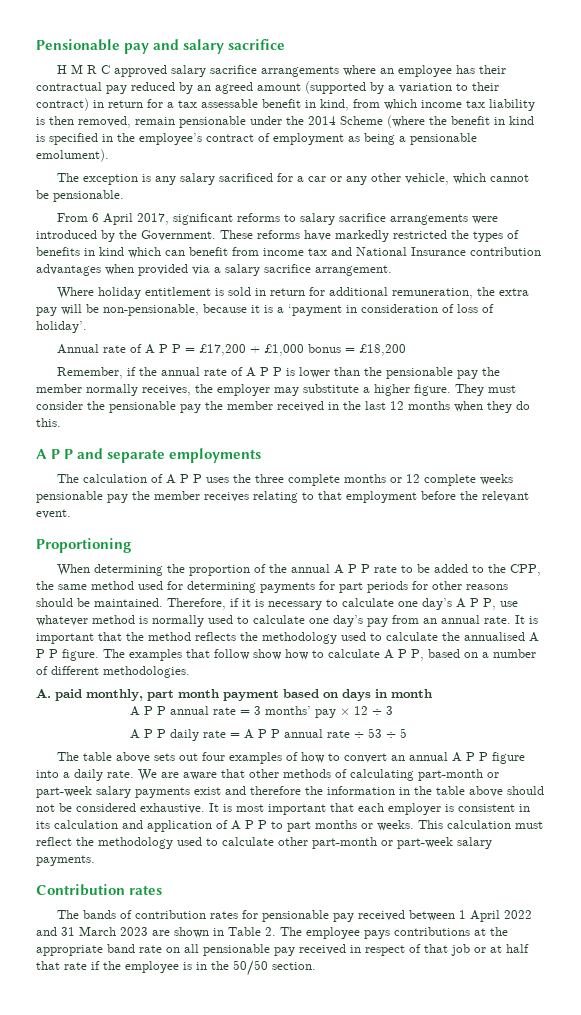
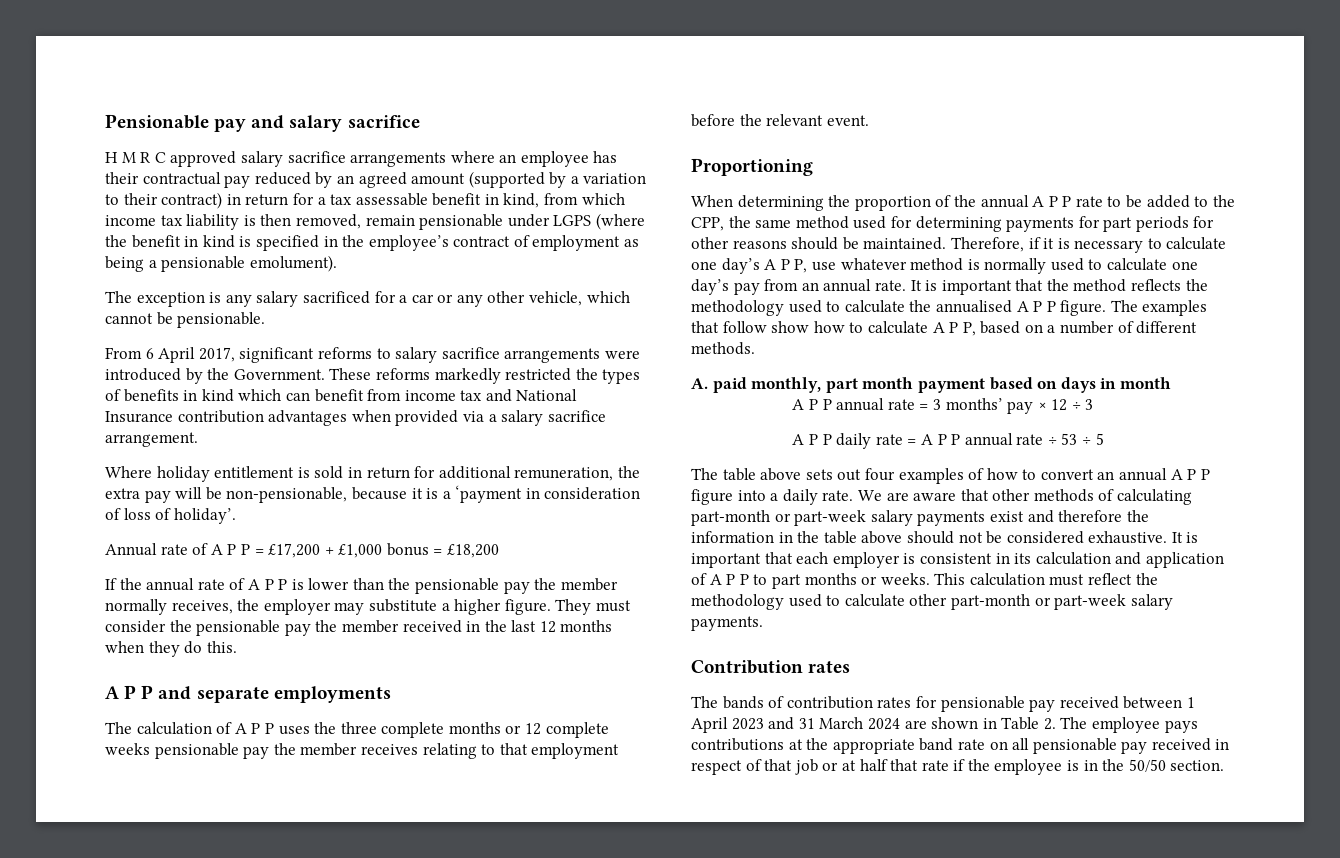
[286,116,383,125] the 2014 Scheme -> [553,215,592,226] LGPS
[304,230,331,241] have -> (430, 374) none
[57,367,137,379] Remember, if -> [105,578,117,590] If
[103,666,190,678] methodologies. -> [691,342,755,355] methods.
[236,804,264,812] most -> (1199, 537) none
[504,910,533,919] 2022 -> [731,718,764,730] 2023
[120,927,148,936] 2023 -> [867,718,900,730] 2024

